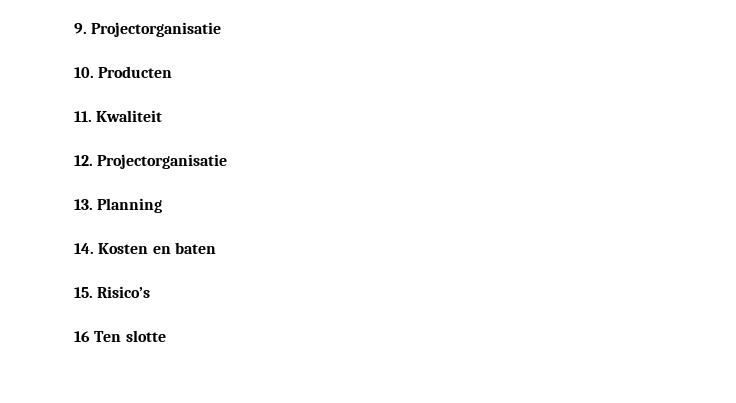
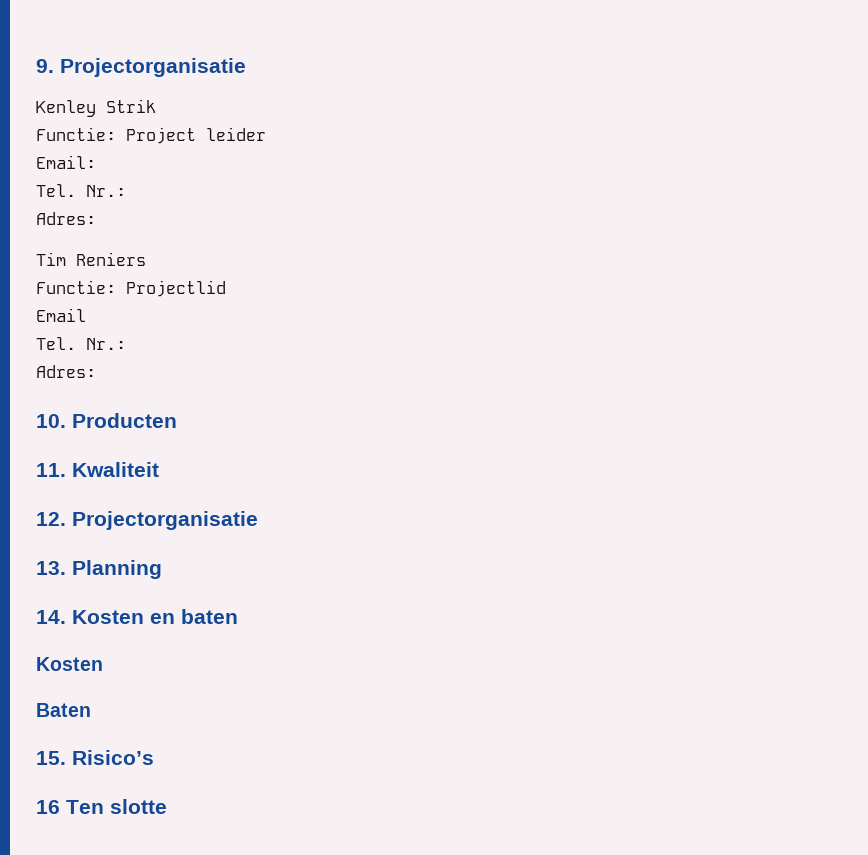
(222, 29) none -> [36,99,156,117] [36,127,266,144] [36,155,96,169] [36,184,126,197] [36,212,96,225] [36,252,146,266] [36,280,226,297] [36,308,86,322] [36,337,126,350] [36,365,96,378] // Kenley Strik // Functie: Project leider // Email: // Tel. Nr.: // Adres: // Tim Reniers // Functie: Projectlid // Email // Tel. Nr.: // Adres:
(216, 248) none -> [36,657,103,671] [36,703,91,717] // Kosten // Baten

